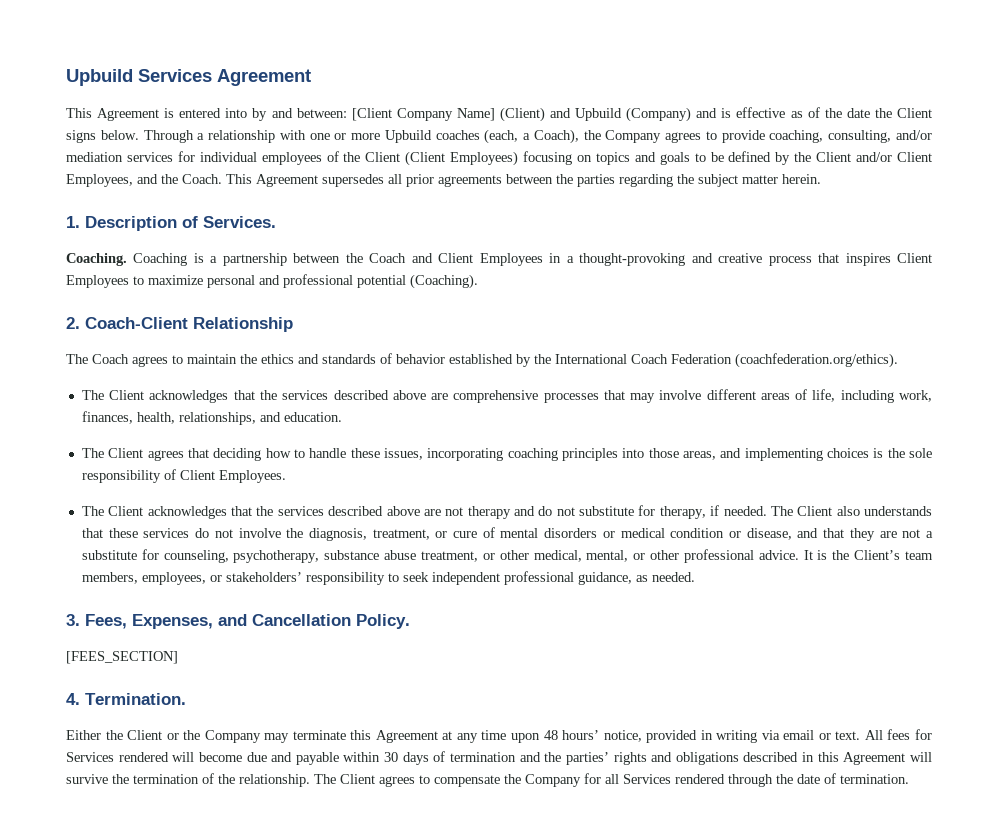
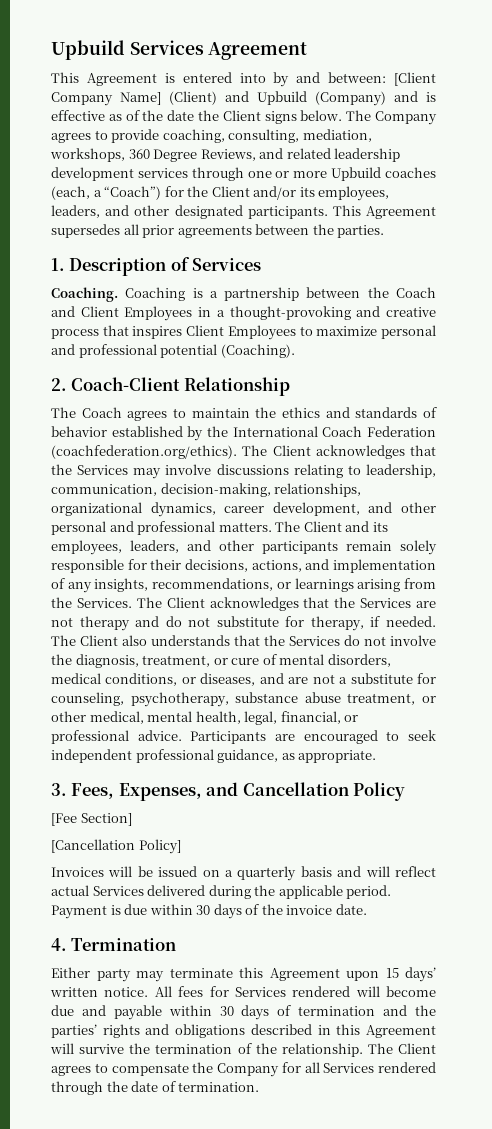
[143,130,306,143] Through a relationship with -> [346,110,438,125] [51,129,372,143] [50,148,401,162] [51,167,244,181] The Company agrees to provide coaching, consulting, mediation, workshops, 360 Degree Reviews, and related leadership development services through
[533,129,933,144] [66,151,932,166] [66,174,222,187] Coach), the Company agrees to provide coaching, consulting, and/or mediation services for individual employees of the Client (Client Employees) focusing on topics and goals to be defined by the Client and/or Client Employees, and the Coach. -> [104,186,390,201] [51,205,328,219] “Coach”) for the Client and/or its employees, leaders, and other designated participants.
[577,174,821,187] parties regarding the subject matter herein. -> [337,225,385,238] parties.
[203,216,276,228] Services. -> [192,258,262,271] Services
[81,389,932,403] [81,411,342,425] [81,448,933,461] [81,469,286,483] [81,506,420,519] // The Client acknowledges that the services described above are comprehensive processes that may involve different areas of life, including work, finances, health, relationships, and education. // The Client agrees that deciding how to handle these issues, incorporating coaching principles into those areas, and implementing choices is the sole responsibility of Client Employees. // The Client acknowledges that the services described above -> [242,445,436,459] [51,464,436,479] [51,483,362,497] [51,502,436,517] [51,521,388,535] [51,540,437,555] [51,559,436,573] [51,578,436,593] [51,597,412,611] The Client acknowledges that the Services may involve discussions relating to leadership, communication, decision-making, relationships, organizational dynamics, career development, and other personal and professional matters. The Client and its employees, leaders, and other participants remain solely responsible for their decisions, actions, and implementation of any insights, recommendations, or learnings arising from the Services. The Client acknowledges that the Services
[108,528,190,538] these services -> [264,635,340,646] the Services
[544,528,875,541] disorders or medical condition or disease, and that they -> [327,654,391,667] [51,673,284,686] disorders, medical conditions, or diseases, and
[586,549,933,563] [81,572,385,585] mental, or other professional advice. It is the Client’s team members, employees, or stakeholders’ responsibility -> [147,711,359,725] [51,730,378,744] mental health, legal, financial, or professional advice. Participants are encouraged
[651,572,695,582] needed. -> [298,750,377,763] appropriate.
[356,614,410,629] [66,651,178,664] Policy. // [FEES_SECTION] -> [353,782,406,801] [51,813,132,826] [51,839,181,854] [51,866,436,881] [51,885,392,899] [51,904,367,919] Policy // [Fee Section] // [Cancellation Policy] // Invoices will be issued on a quarterly basis and will reflect actual Services delivered during the applicable period. Payment is due within 30 days of the invoice date.
[85,693,186,705] Termination. -> [71,938,177,951] Termination
[105,730,861,743] the Client or the Company may terminate this Agreement at any time upon 48 hours’ notice, provided in writing via email or text. -> [96,967,436,982] [50,987,149,997] party may terminate this Agreement upon 15 days’ written notice.

